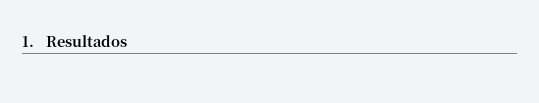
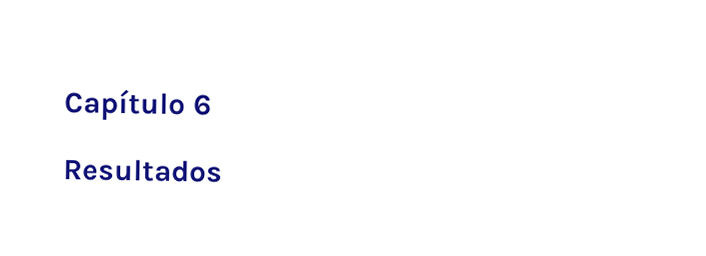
[22,36,34,47] 1. -> [64,88,212,122] Capítulo 6 //

